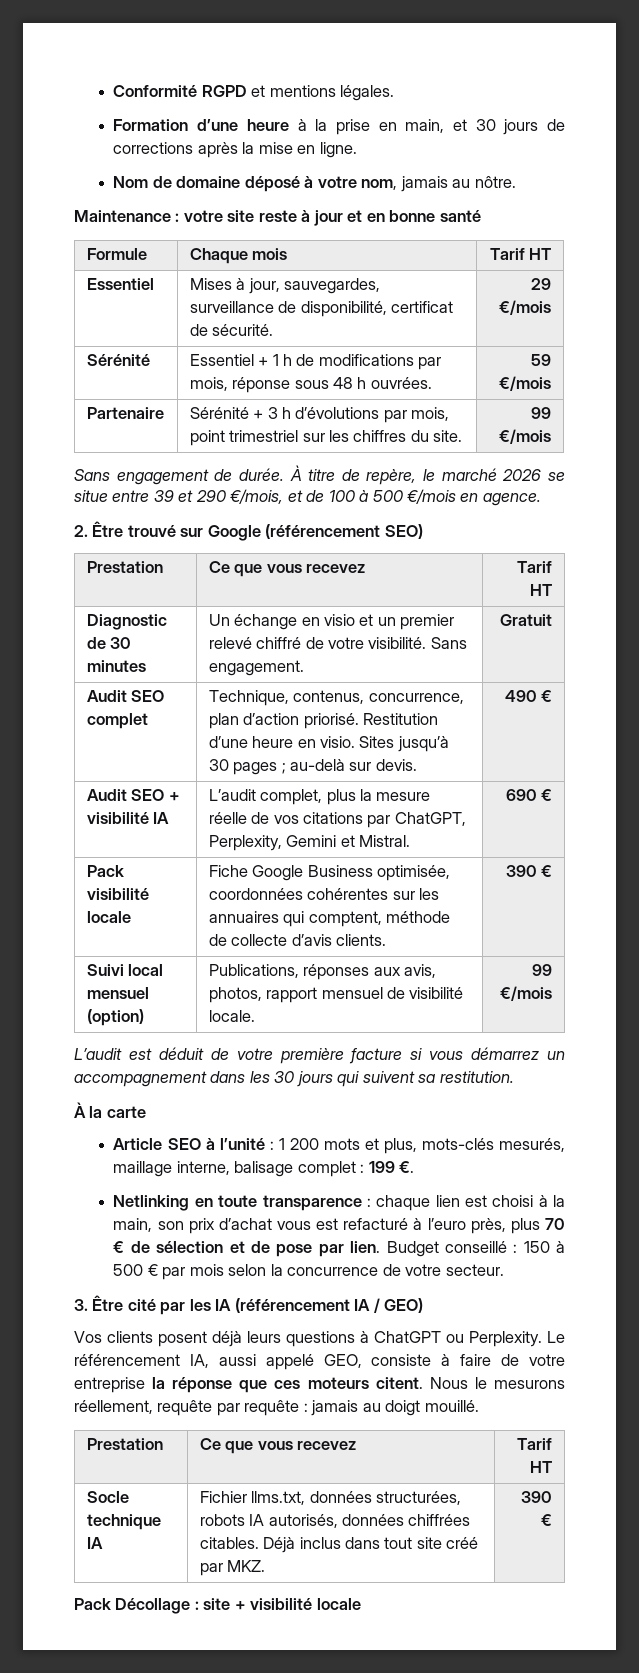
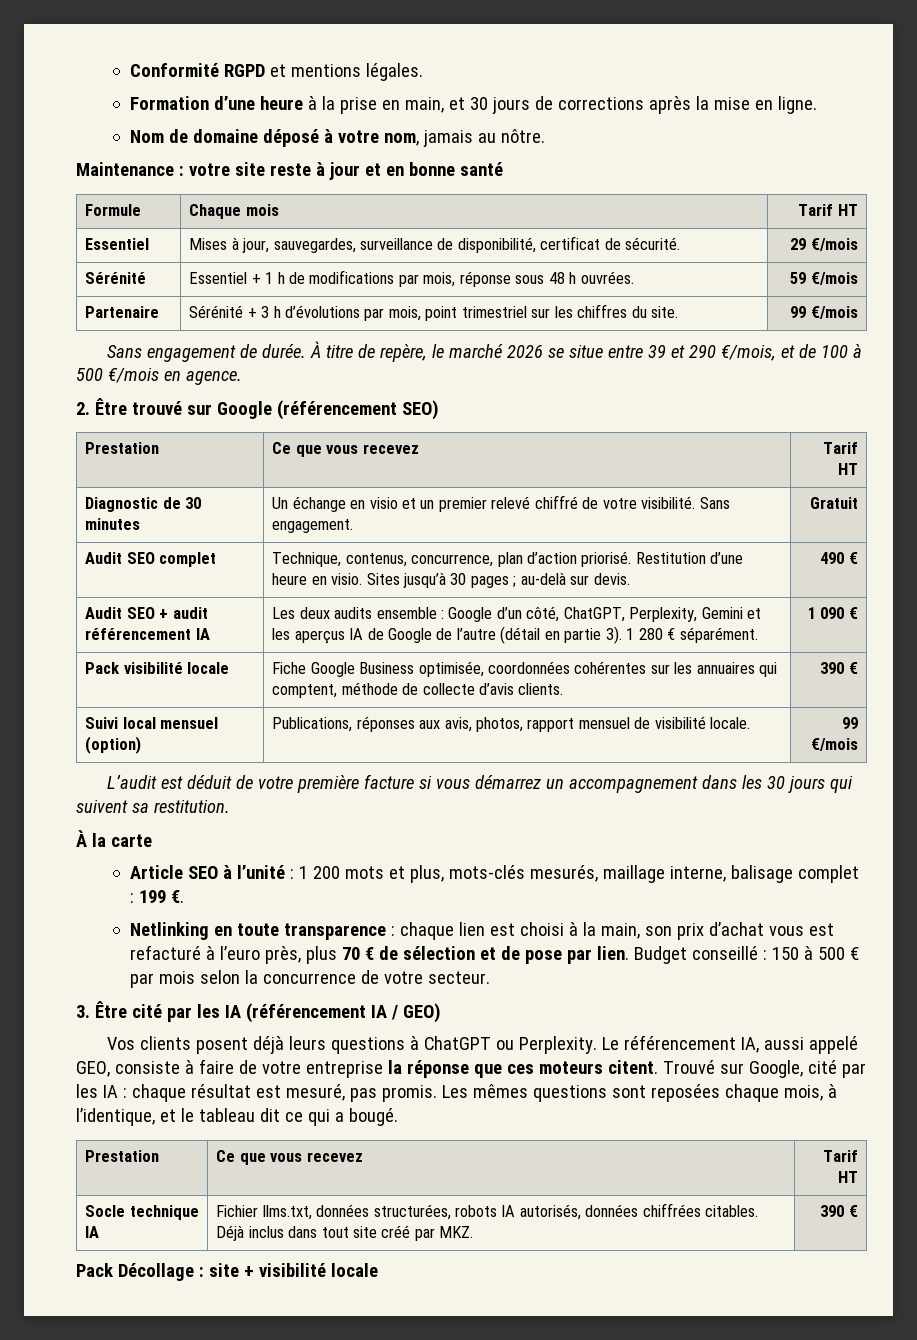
[86,812,170,824] [208,789,431,805] [208,812,466,828] [208,835,410,851] [505,789,537,801] visibilité IA | L’audit complet, plus la mesure réelle de vos citations par ChatGPT, Perplexity, Gemini et Mistral. | 690 -> [172,607,208,619] [85,628,210,640] [272,606,762,622] [272,626,758,644] [807,607,845,619] audit référencement IA | Les deux audits ensemble : Google d’un côté, ChatGPT, Perplexity, Gemini et les aperçus IA de Google de l’autre (détail en partie 3). 1 280 € séparément. | 1 090
[429,1377,565,1389] [74,1400,479,1416] Nous le mesurons réellement, requête par requête : jamais au doigt mouillé. -> [662,1060,866,1078] [76,1084,837,1102] [76,1108,398,1126] Trouvé sur Google, cité par les IA : chaque résultat est mesuré, pas promis. Les mêmes questions sont reposées chaque mois, à l’identique, et le tableau dit ce qui a bougé.

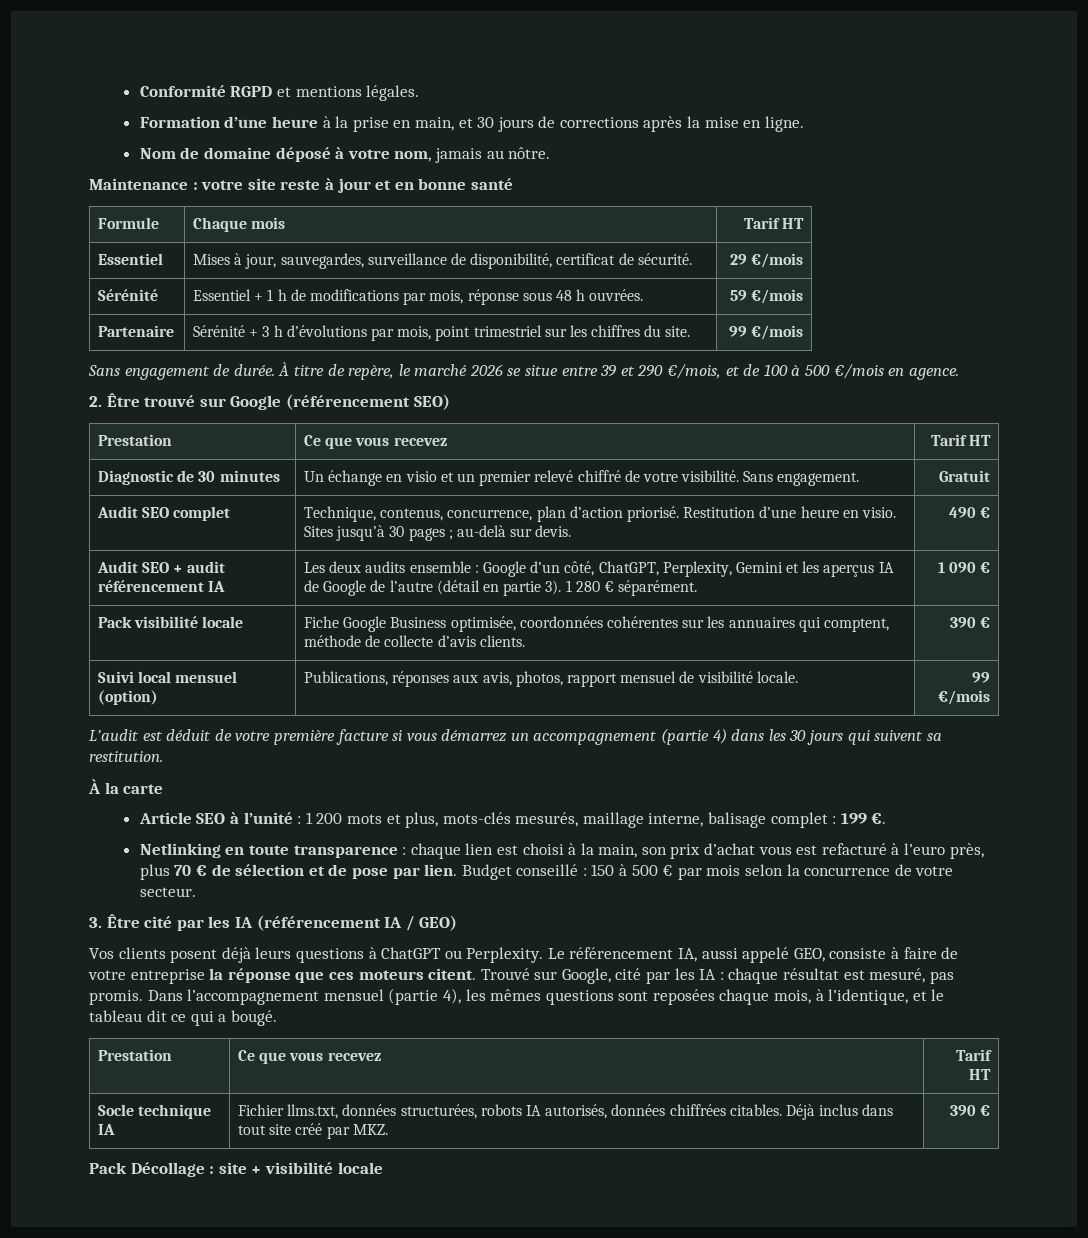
(698, 784) none -> [661,728,727,745] (partie 4)
[441,1085,468,1098] Les -> [147,988,486,1005] Dans l’accompagnement mensuel (partie 4), les

